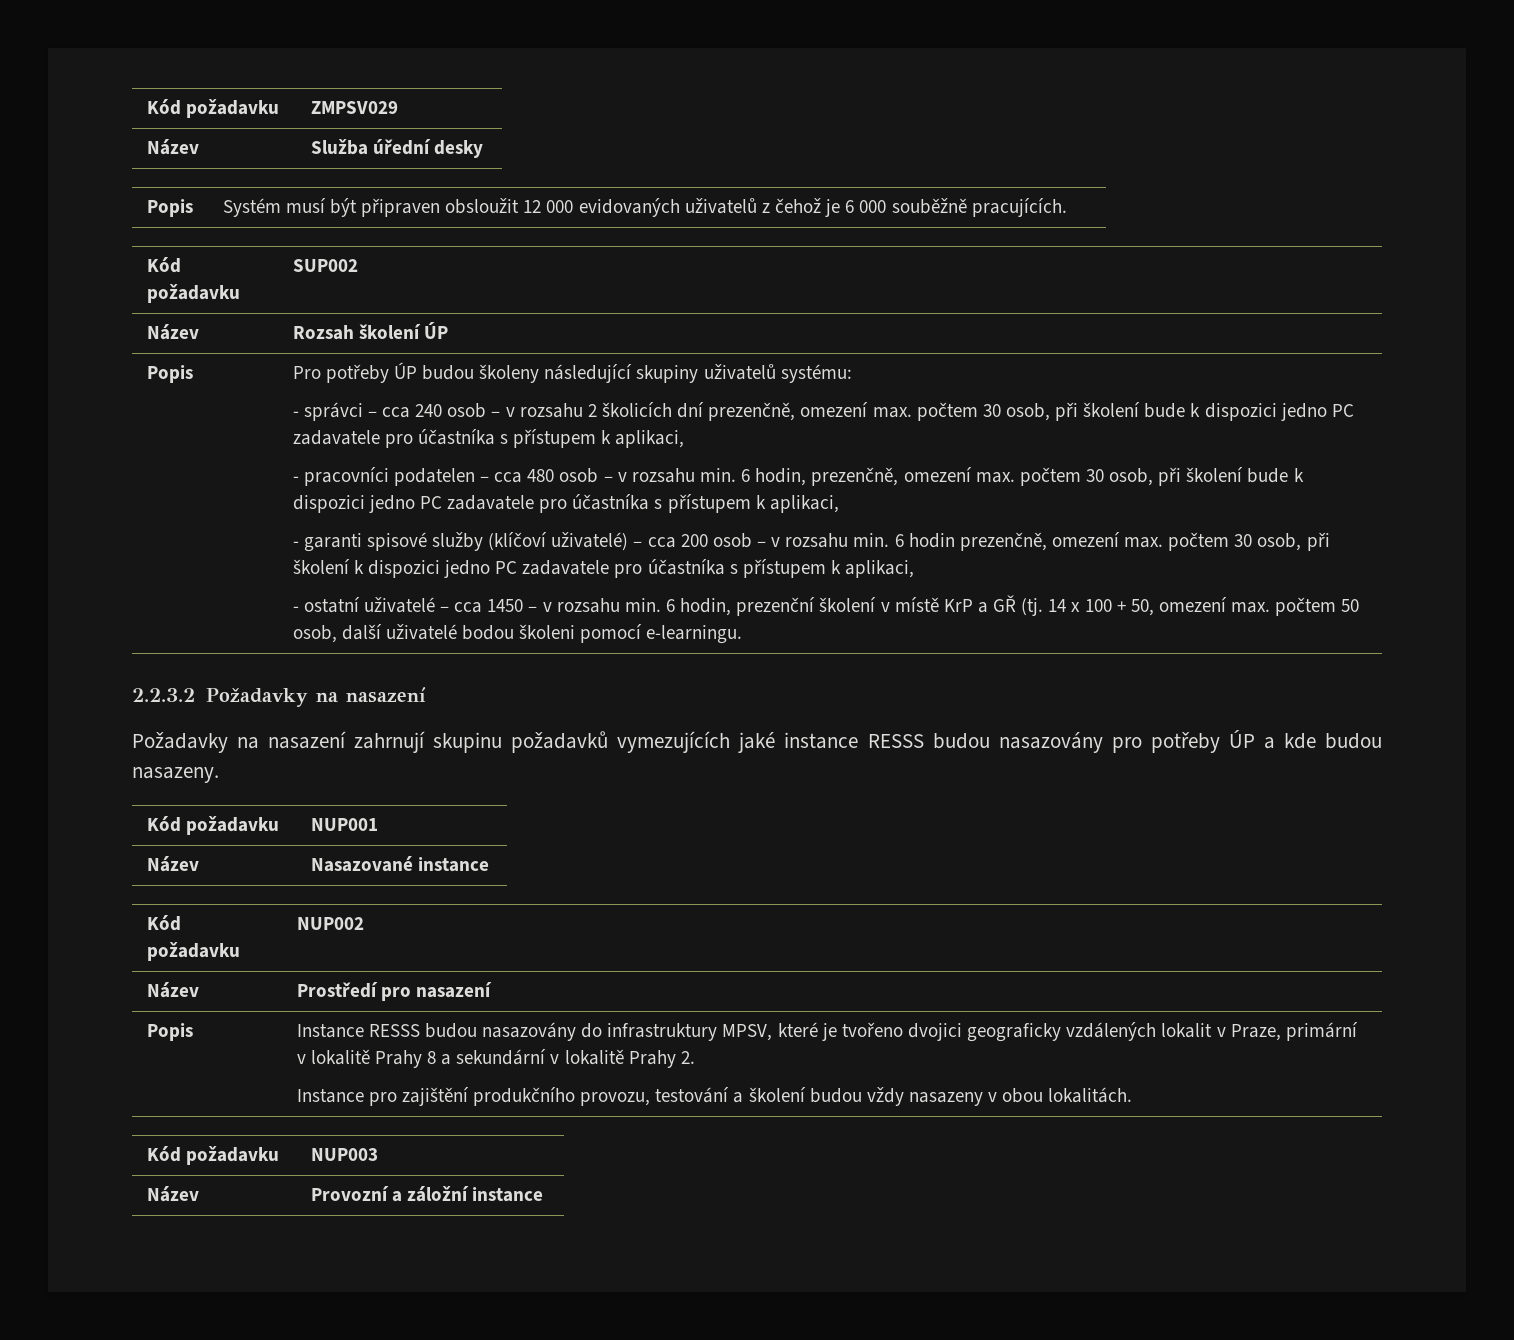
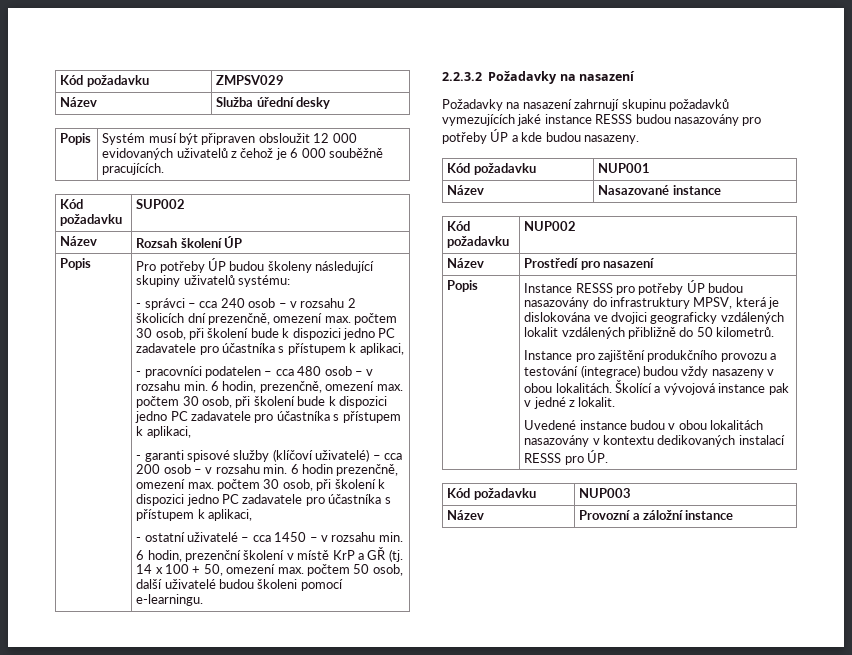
[462,625,515,640] bodou -> [219,579,255,589] budou
(420, 1030) none -> [616,280,705,295] pro potřeby ÚP
[777,1022,1358,1042] [296,1049,695,1068] které je tvořeno dvojici geograficky vzdálených lokalit v Praze, primární v lokalitě Prahy 8 a sekundární v lokalitě Prahy 2. -> [735,297,780,309] [524,312,784,324] [524,327,775,339] která je dislokována ve dvojici geograficky vzdálených lokalit vzdálených přibližně do 50 kilometrů.
[580,1087,806,1106] provozu, testování a školení -> [720,353,777,362] [524,365,640,378] provozu a testování (integrace)
(1133, 1095) none -> [615,380,789,395] [524,397,616,409] [524,420,764,430] [524,435,785,447] [524,450,609,465] Školící a vývojová instance pak v jedné z lokalit. // Uvedené instance budou v obou lokalitách nasazovány v kontextu dedikovaných instalací RESSS pro ÚP.

